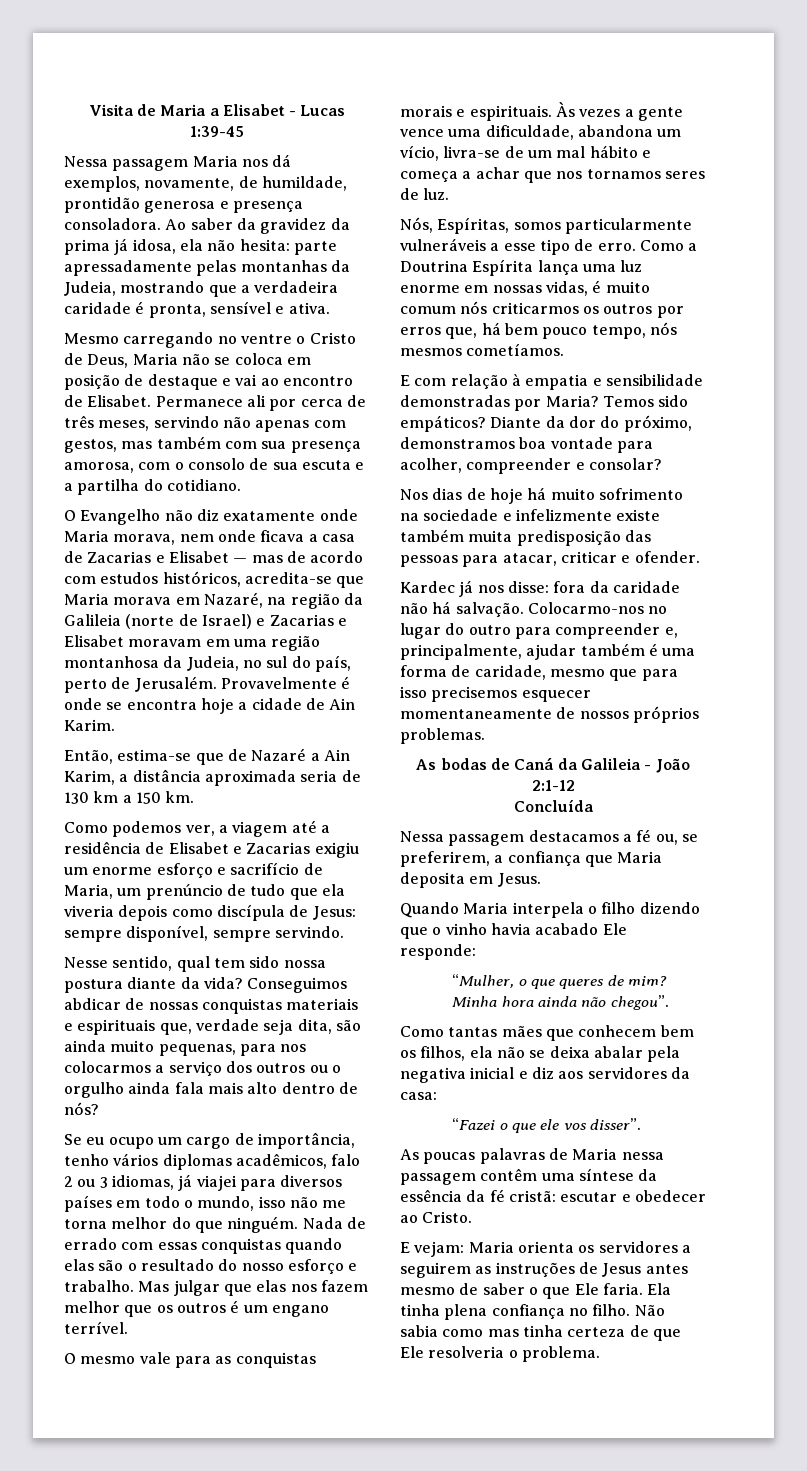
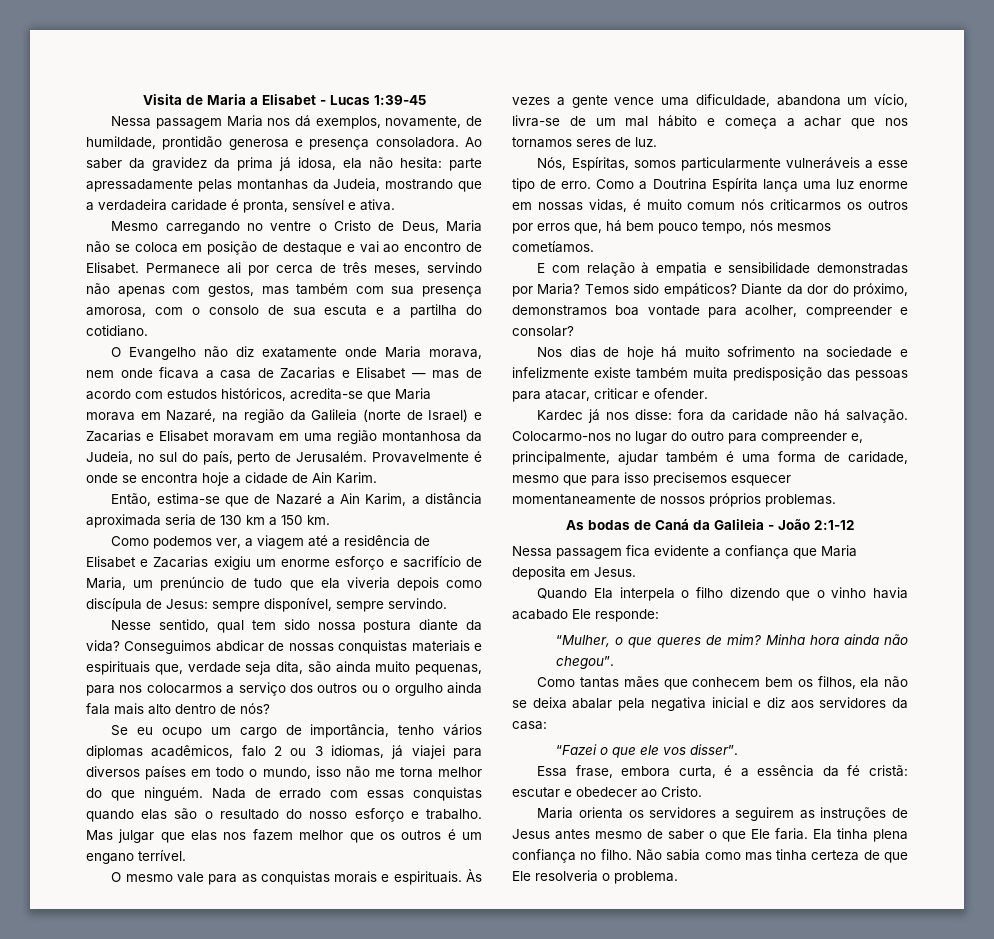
[513,800,594,812] [400,829,698,846] [400,851,490,867] // Concluída // Nessa passagem destacamos a fé ou, se preferirem, -> [512,545,709,559] // Nessa passagem fica evidente
[463,902,509,914] Maria -> [594,588,614,599] Ela
[400,1148,664,1164] [400,1168,658,1185] As poucas palavras de Maria nessa passagem contêm uma síntese da -> [537,765,749,778] Essa frase, embora curta, é a
[400,1241,465,1257] E vejam: -> (702, 791) none

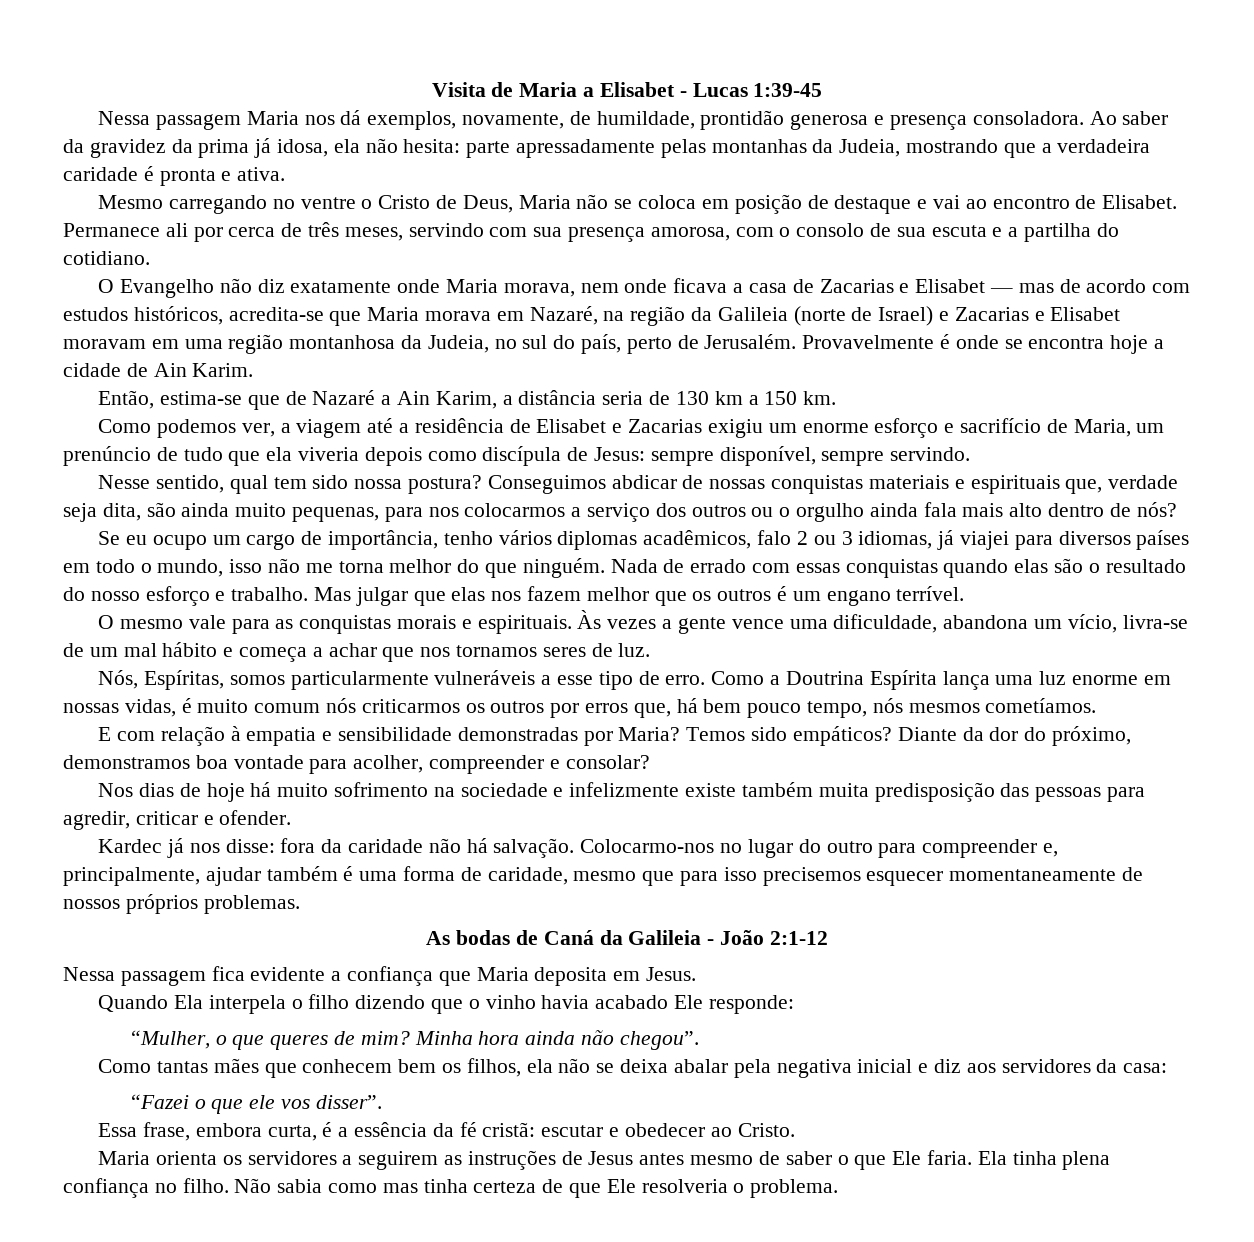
[243,199,344,213] pronta, sensível -> [159,169,216,186] pronta
[86,283,349,297] não apenas com gestos, mas também -> (484, 230) none
[86,514,161,528] aproximada -> (597, 397) none
[363,619,482,633] [86,640,120,652] postura diante da vida? -> [408,475,483,494] postura?
[545,389,590,401] atacar, -> [63,811,130,830] agredir,

